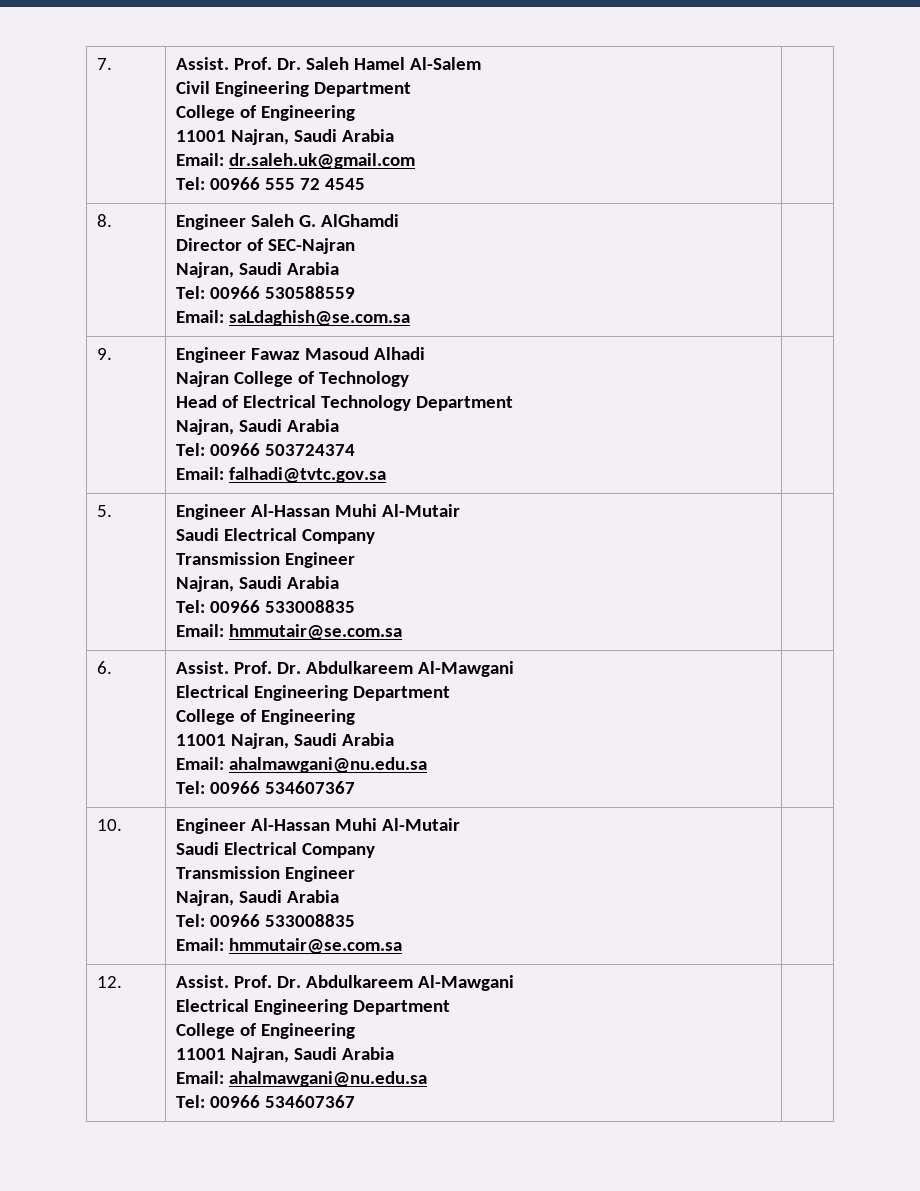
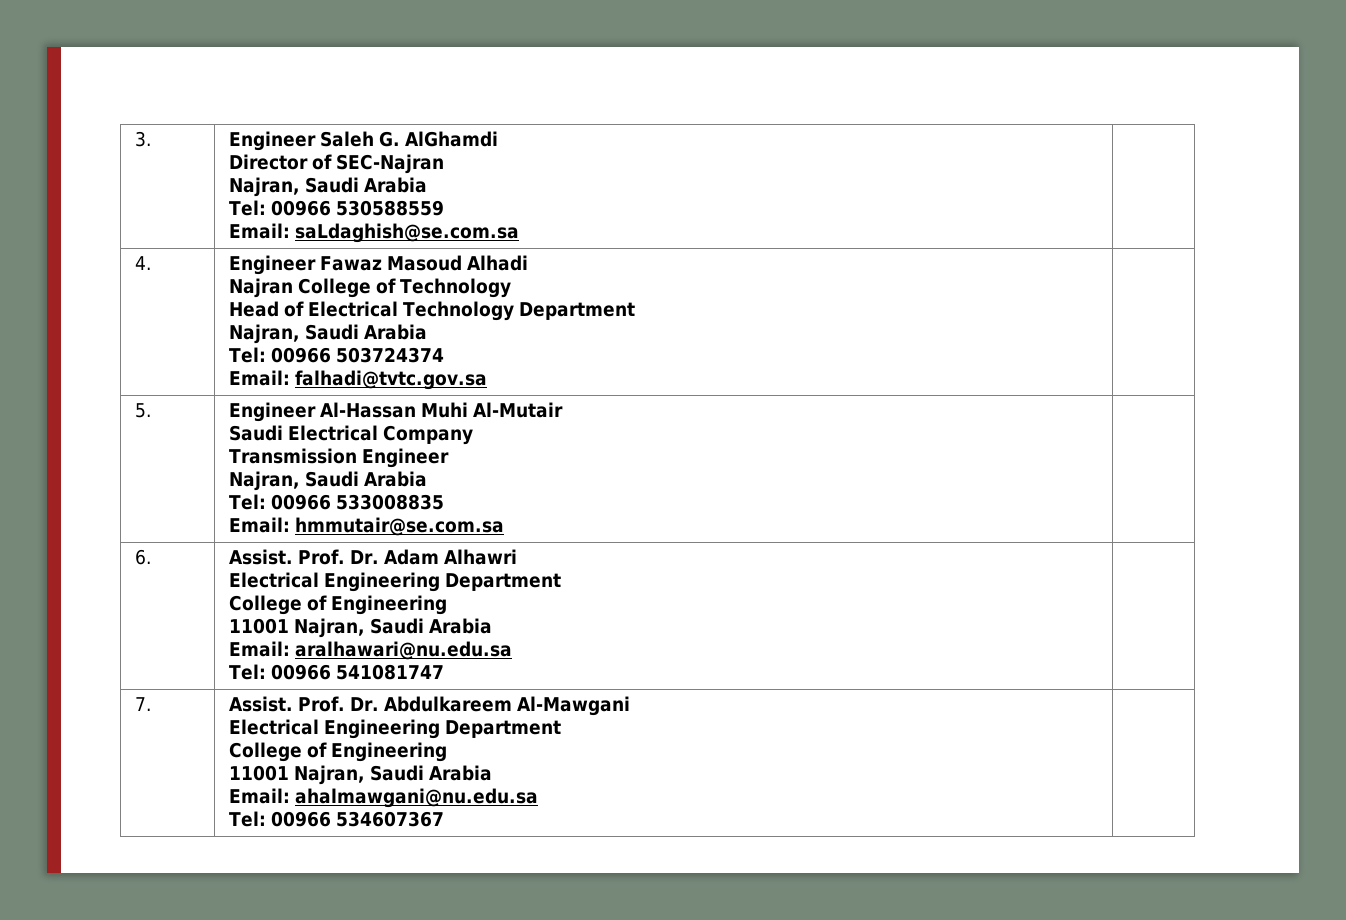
[96,58,112,70] [175,57,481,70] [175,81,411,97] [175,105,355,121] [175,129,394,145] [175,153,415,169] [175,177,365,190] [96,214,112,227] 7. | Assist. Prof. Dr. Saleh Hamel Al-Salem // Civil Engineering Department // College of Engineering // 11001 Najran, Saudi Arabia // Email: dr.saleh.uk@gmail.com // Tel: 00966 555 72 4545 | // 8. -> [134,131,151,147] 3.
[96,348,112,360] 9. -> [134,256,151,270] 4.
[305,661,514,677] Abdulkareem Al-Mawgani -> [383,549,517,565] Adam Alhawri
[228,757,427,773] [175,781,355,794] [96,819,122,831] [175,818,460,834] [175,842,375,858] [175,866,355,882] [175,890,339,906] [175,914,355,927] [175,938,402,954] [96,976,122,988] ahalmawgani@nu.edu.sa // Tel: 00966 534607367 | // 10. | Engineer Al-Hassan Muhi Al-Mutair // Saudi Electrical Company // Transmission Engineer // Najran, Saudi Arabia // Tel: 00966 533008835 // Email: hmmutair@se.com.sa | // 12. -> [294,641,512,660] [228,664,444,680] [134,697,151,711] aralhawari@nu.edu.sa // Tel: 00966 541081747 | // 7.

